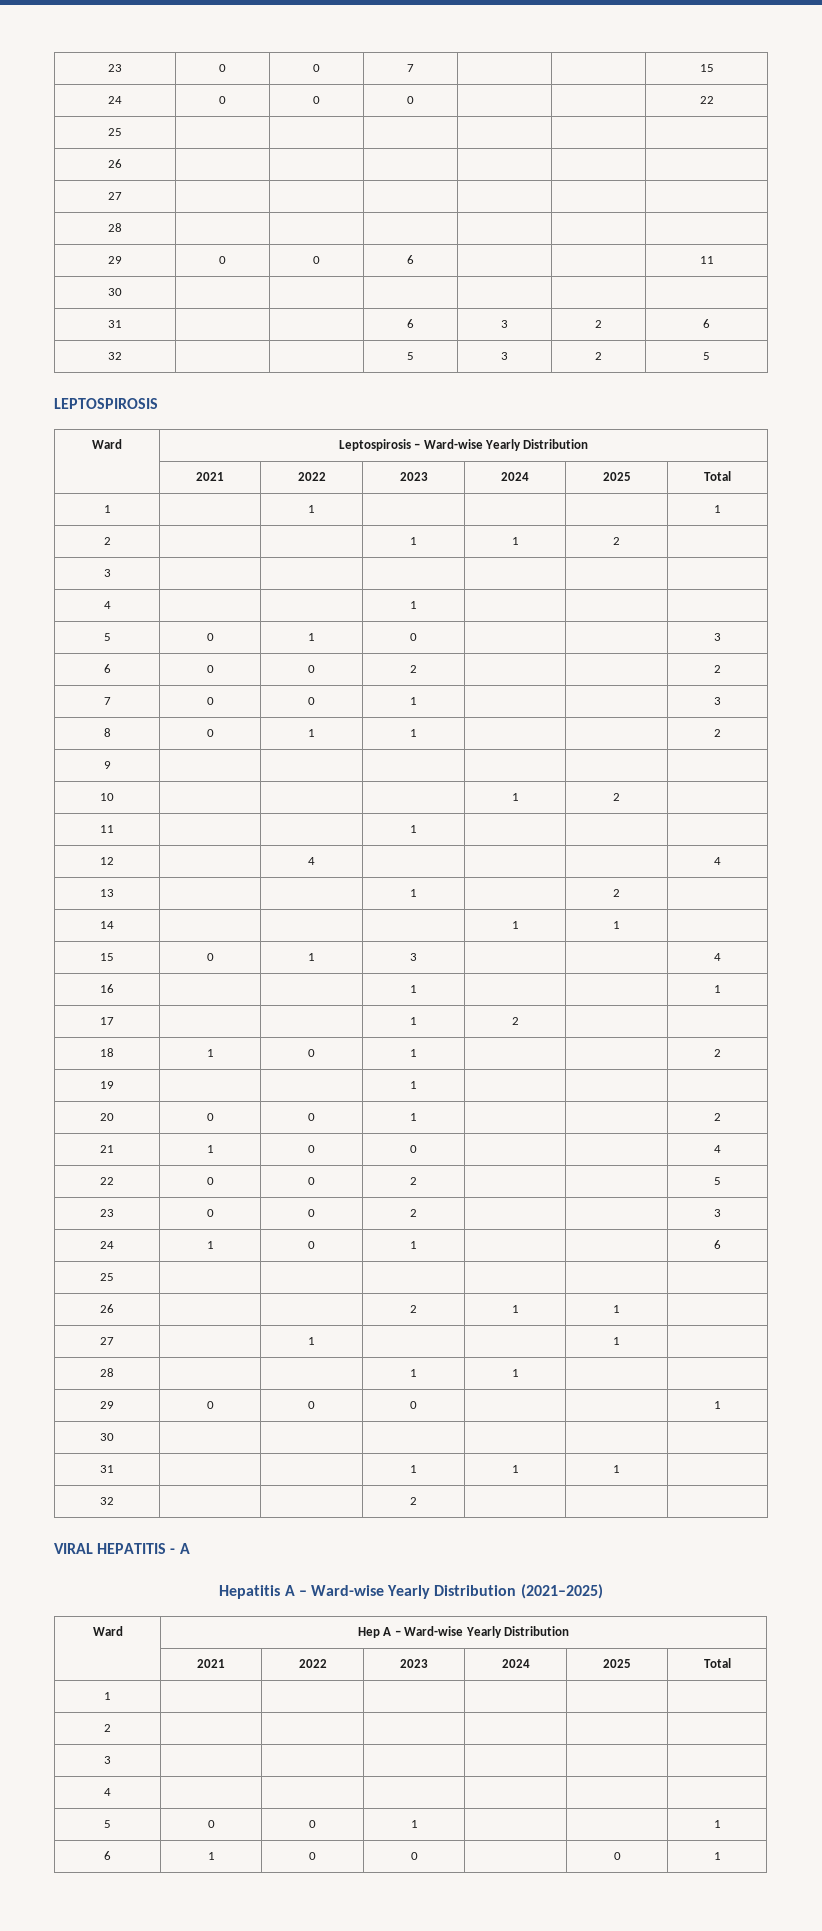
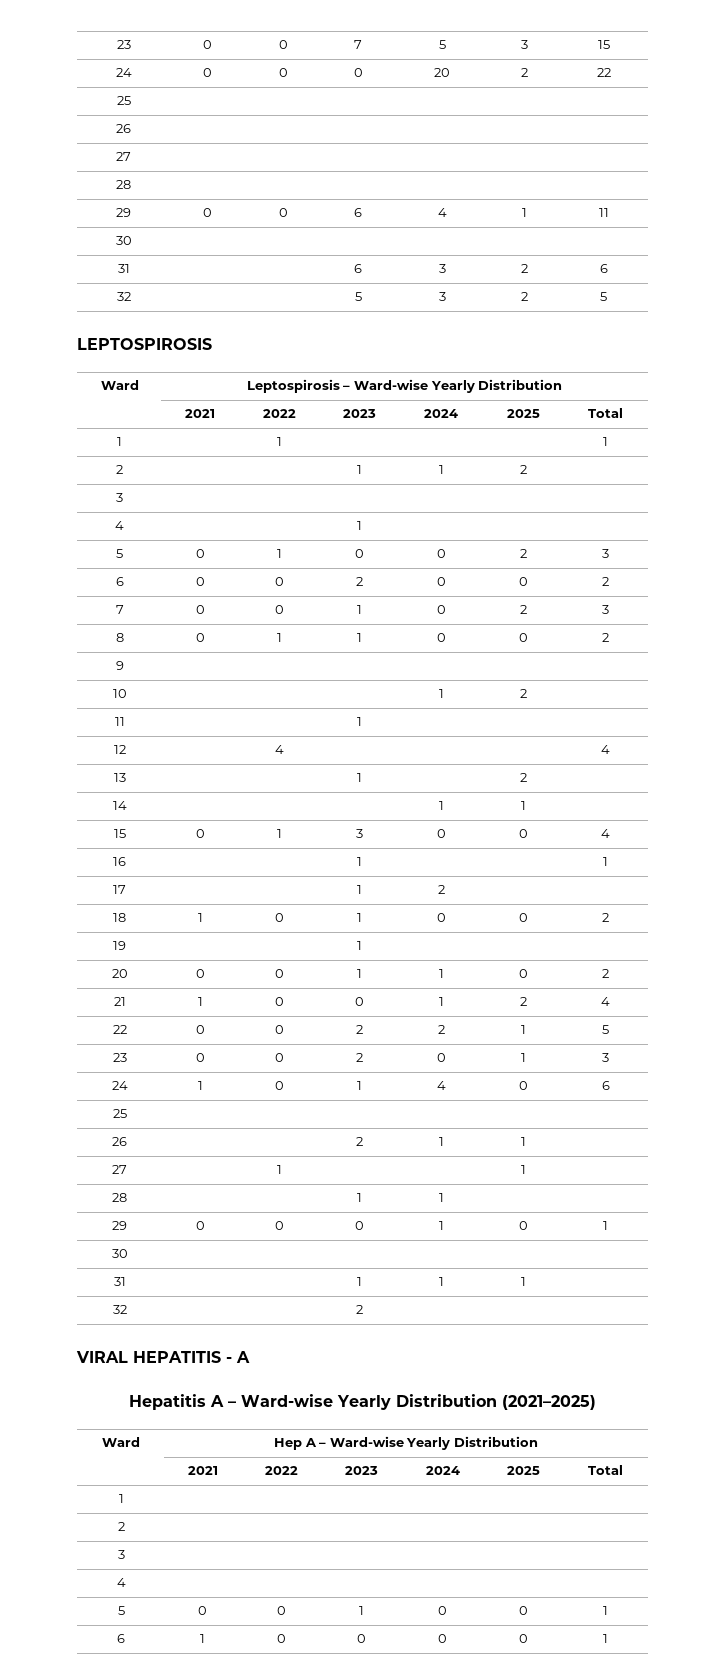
(414, 68) | -> [438,40,446,49] [520,40,528,49] 5 | 3
(414, 100) | -> [434,68,450,77] [520,68,528,77] 20 | 2
(414, 259) | -> [437,208,447,217] [521,208,527,217] 4 | 1
(417, 637) | -> [436,549,446,558] [519,549,527,558] 0 | 2
(417, 669) | -> [436,577,446,586] [518,577,528,586] 0 | 0
(417, 701) | -> [436,605,446,614] [519,605,527,614] 0 | 2
(417, 733) | -> [436,633,446,642] [518,633,528,642] 0 | 0
(417, 957) | -> [436,829,446,838] [518,829,528,838] 0 | 0
(417, 1053) | -> [436,913,446,922] [518,913,528,922] 0 | 0
(417, 1117) | -> [438,969,444,978] [518,969,528,978] 1 | 0
(417, 1149) | -> [438,997,444,1006] [519,997,527,1006] 1 | 2
(417, 1181) | -> [437,1025,445,1034] [520,1025,526,1034] 2 | 1
(417, 1213) | -> [436,1053,446,1062] [520,1053,526,1062] 0 | 1
(417, 1245) | -> [436,1081,446,1090] [518,1081,528,1090] 4 | 0
(417, 1405) | -> [438,1221,444,1230] [518,1221,528,1230] 1 | 0
(418, 1824) | -> [438,1606,447,1615] [519,1606,528,1615] 0 | 0
(418, 1856) none -> [438,1634,447,1643] 0

